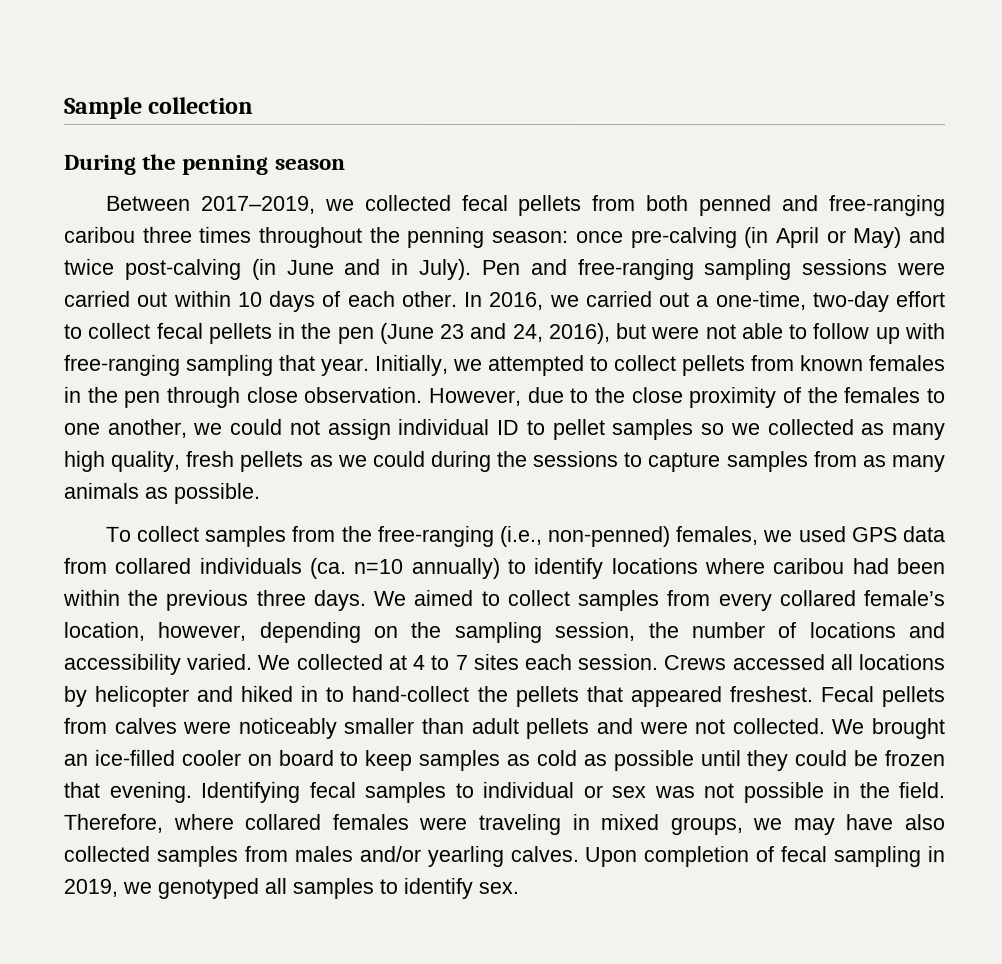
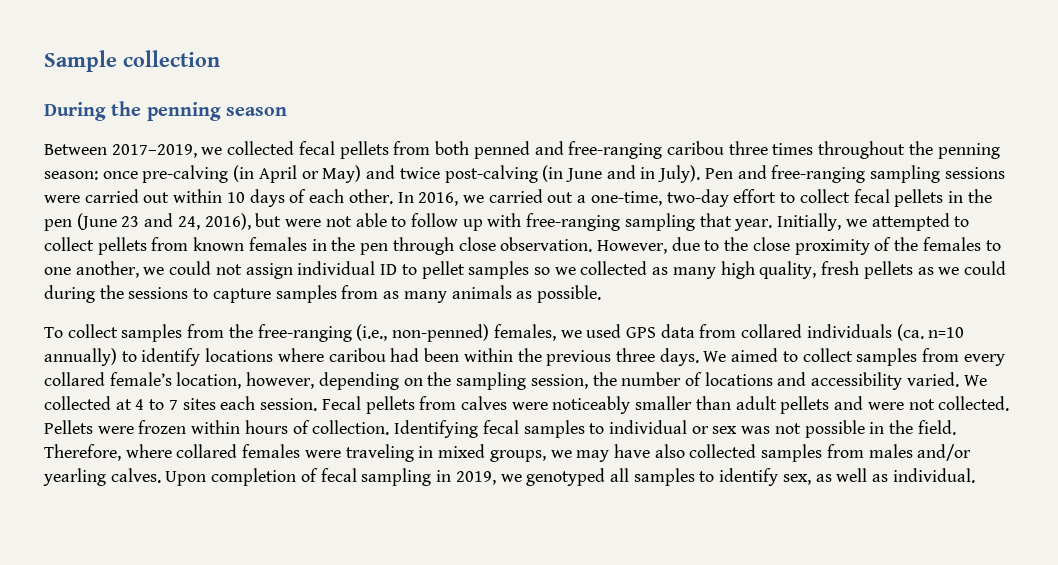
[663,654,945,671] [63,685,813,708] Crews accessed all locations by helicopter and hiked in to hand-collect the pellets that appeared freshest. -> (318, 404) none
[831,718,946,740] [63,749,945,772] [63,781,192,803] We brought an ice-filled cooler on board to keep samples as cold as possible until they could be frozen that evening. -> [44,420,390,435] Pellets were frozen within hours of collection.
[478,881,519,895] sex. -> [782,468,975,485] sex, as well as individual.

